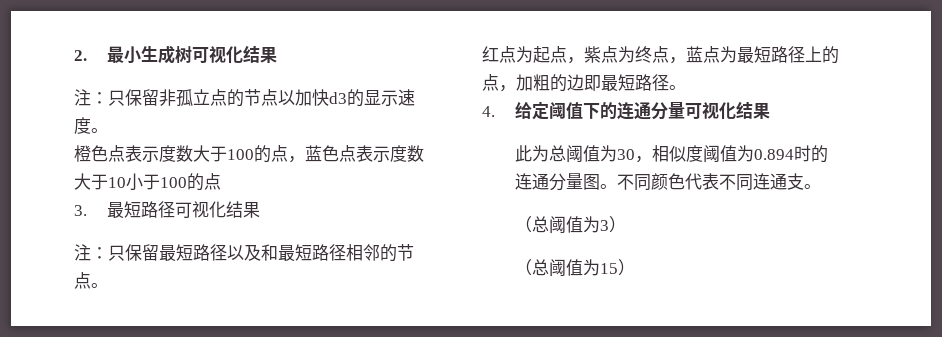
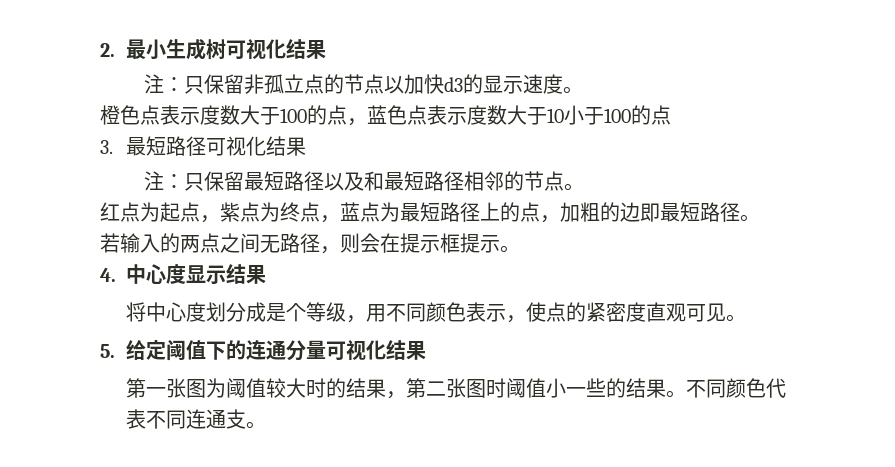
[482,106,495,117] 4. -> [100,233,520,254] [100,264,266,284] [125,302,746,323] [100,344,115,358] 若输入的两点之间无路径，则会在提示框提示。 // 4.中心度显示结果 // 将中心度划分成是个等级，用不同颜色表示，使点的紧密度直观可见。 // 5.
[514,145,828,163] [514,173,600,191] 此为总阈值为30，相似度阈值为0.894时的连通分量图 -> [125,378,666,399] 第一张图为阈值较大时的结果，第二张图时阈值小一些的结果
[514,216,626,234] [514,259,635,277] // （总阈值为3） // （总阈值为15） -> (266, 425) none

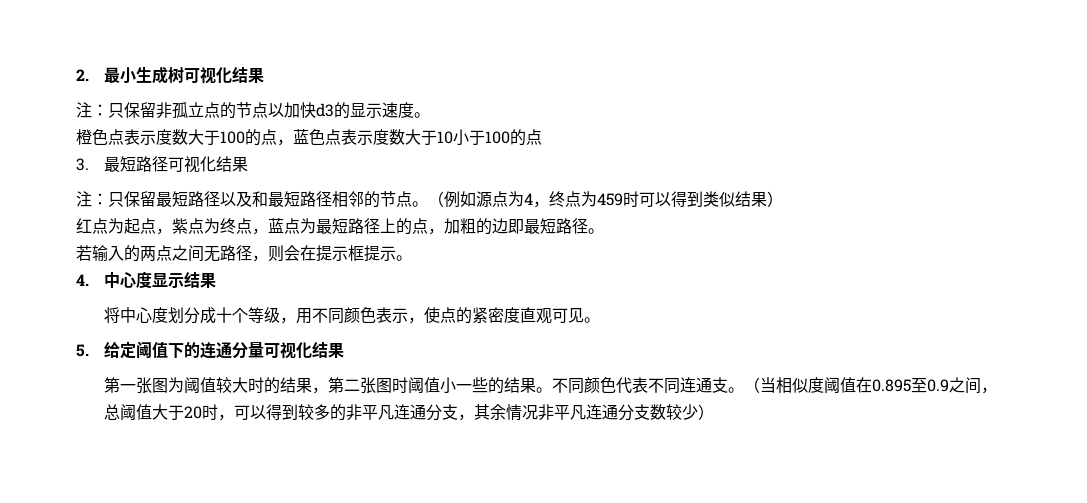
(584, 187) none -> [428,191,783,208] （例如源点为4，终点为459时可以得到类似结果）
[265,303,286,322] 是 -> [215,307,232,323] 十
(266, 425) none -> [743,377,997,394] [103,404,714,421] （当相似度阈值在0.895至0.9之间，总阈值大于20时，可以得到较多的非平凡连通分支，其余情况非平凡连通分支数较少）

